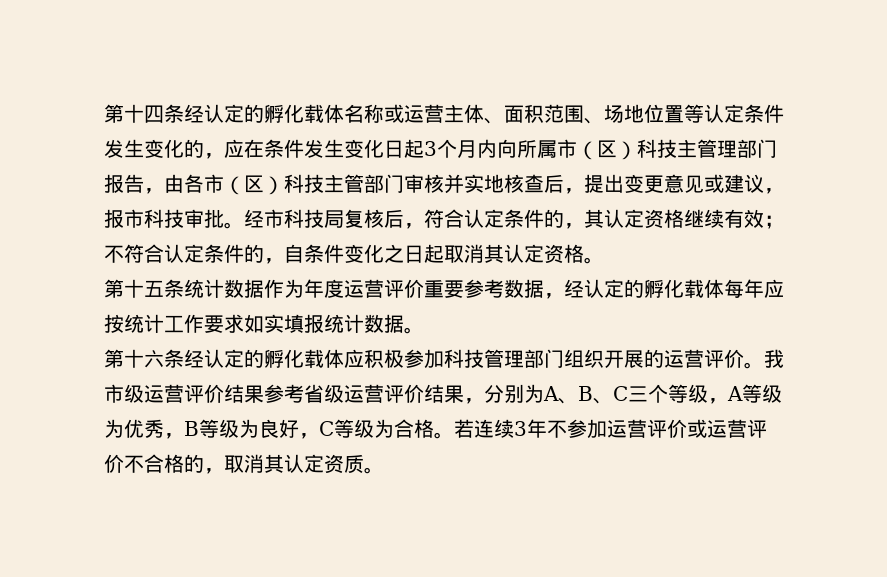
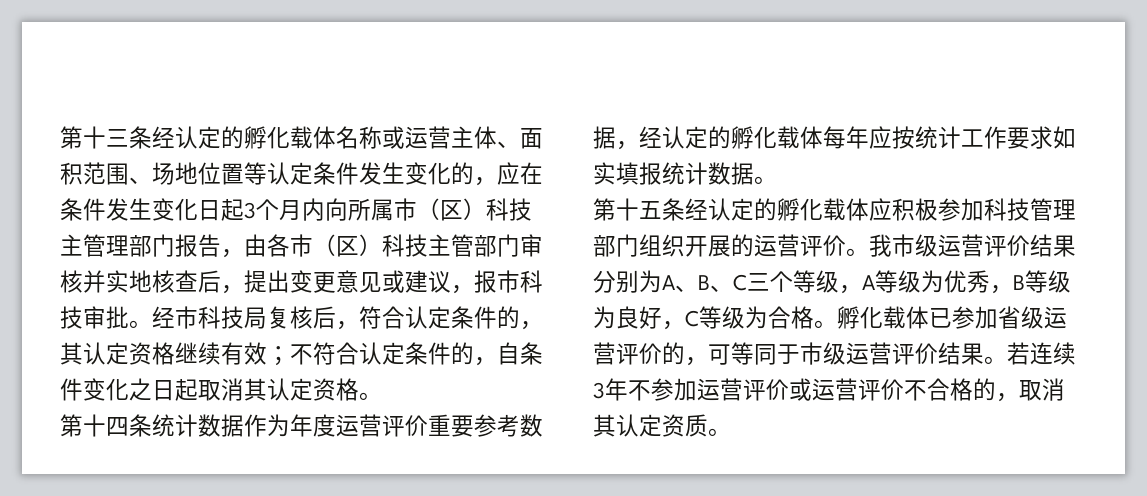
[104,104,164,123] 第十四 -> [60,126,129,149] 第十三
[144,280,164,297] 五 -> [106,417,129,436] 四
[144,350,164,368] 六 -> [639,201,662,219] 五
[264,384,484,404] 参考省级运营评价结果， -> (1076, 246) none
(454, 435) none -> [837,306,1067,329] [593,342,1007,366] 孵化载体已参加省级运营评价的，可等同于市级运营评价结果。

